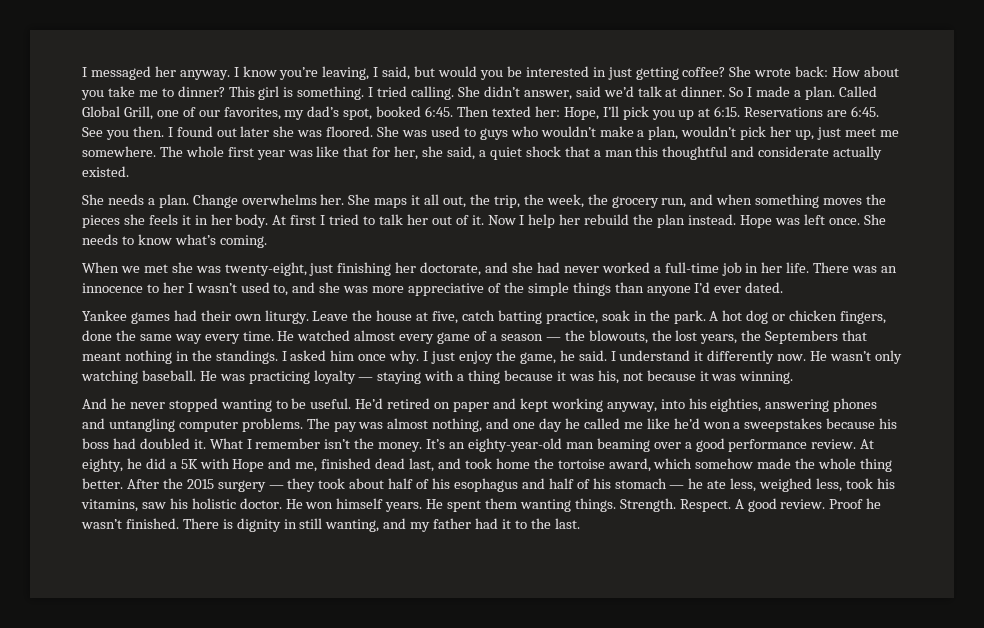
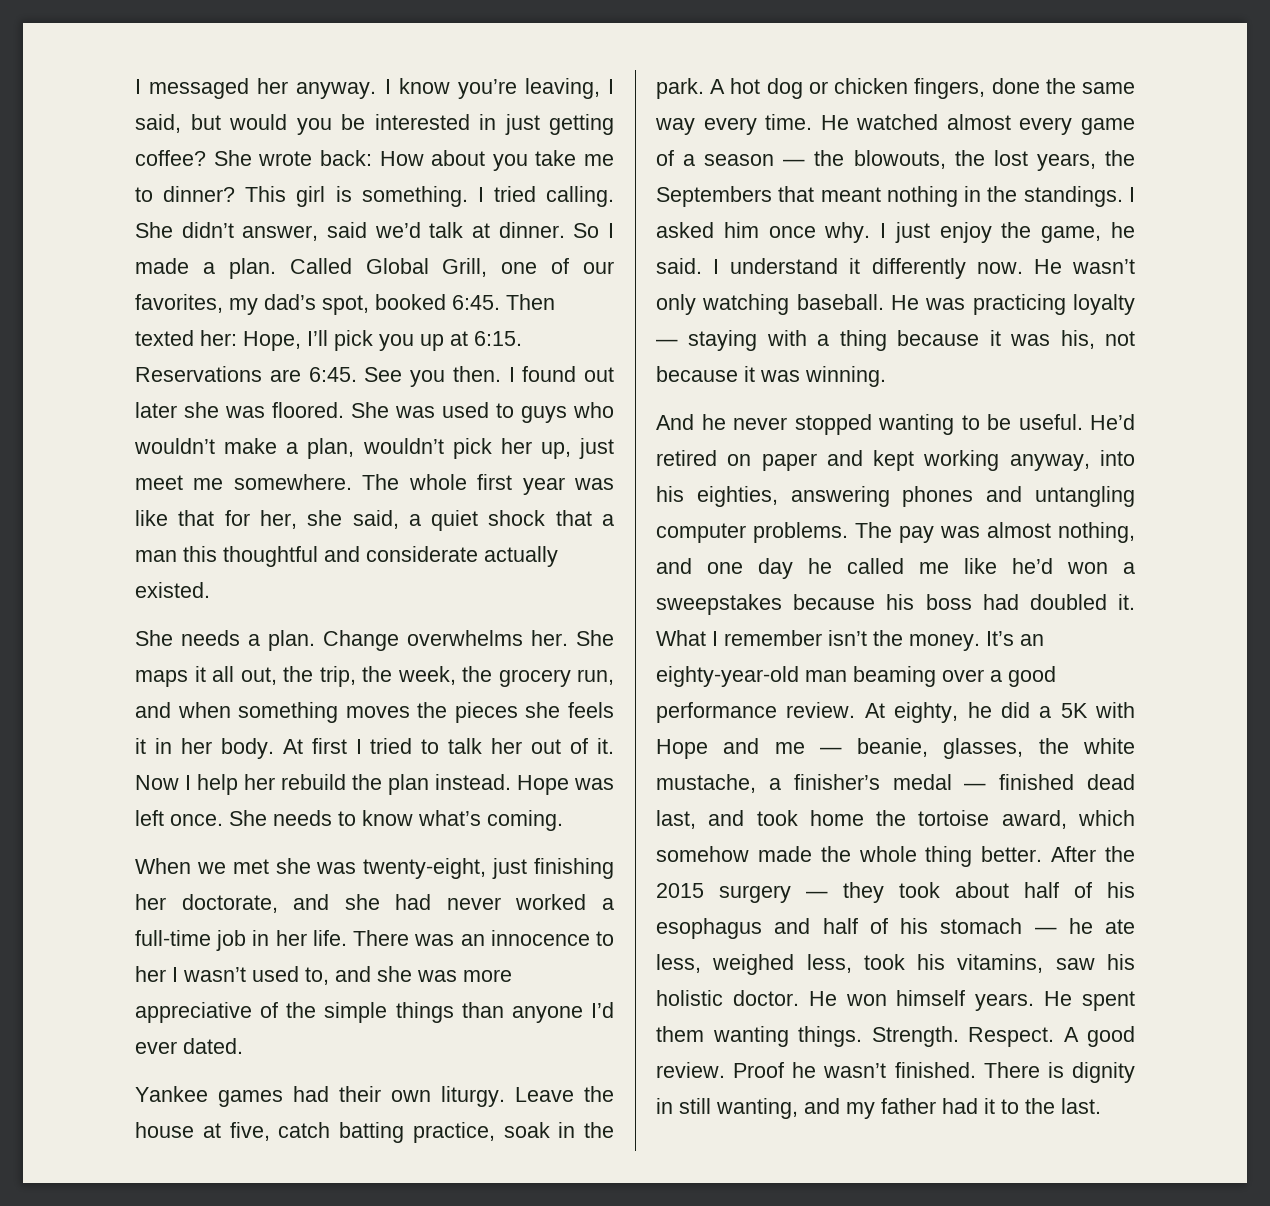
[295,462,318,472] me, -> [774,738,1135,759] [656,774,987,793] me — beanie, glasses, the white mustache, a finisher’s medal —

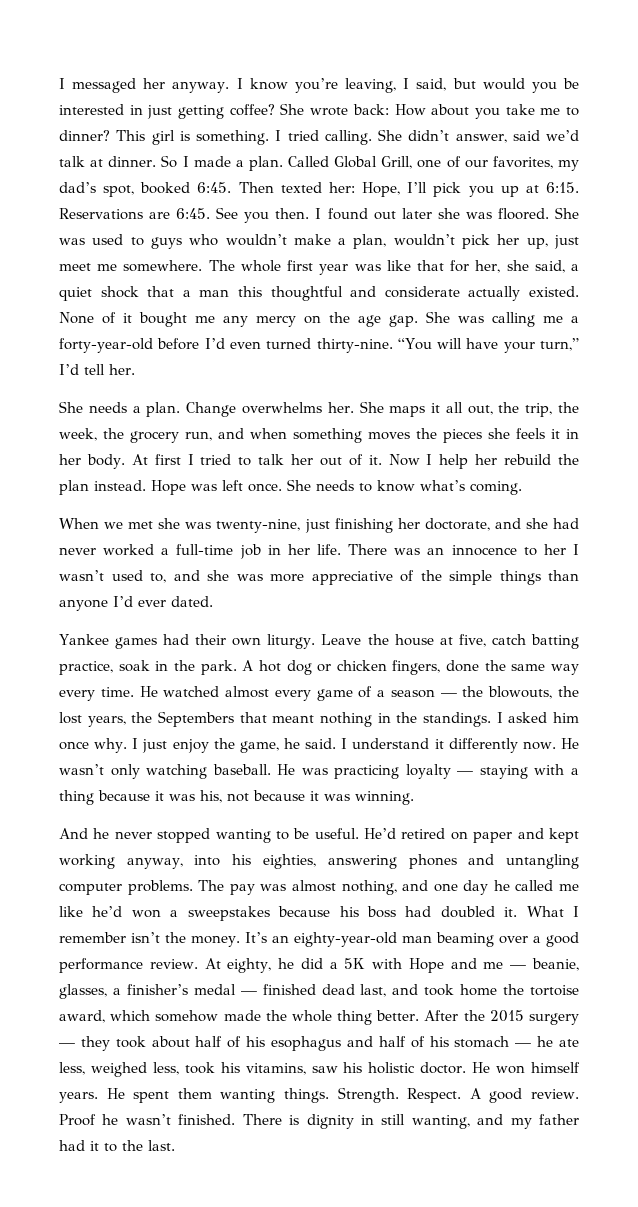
(210, 590) none -> [59,311,579,327] [59,338,579,353] [59,364,135,375] None of it bought me any mercy on the age gap. She was calling me a forty-year-old before I’d even turned thirty-nine. “You will have your turn,” I’d tell her.
[363,858,487,879] twenty-eight, -> [216,519,301,533] twenty-nine,
[1038,738,1135,754] [656,774,756,793] the white mustache, -> (107, 991) none

